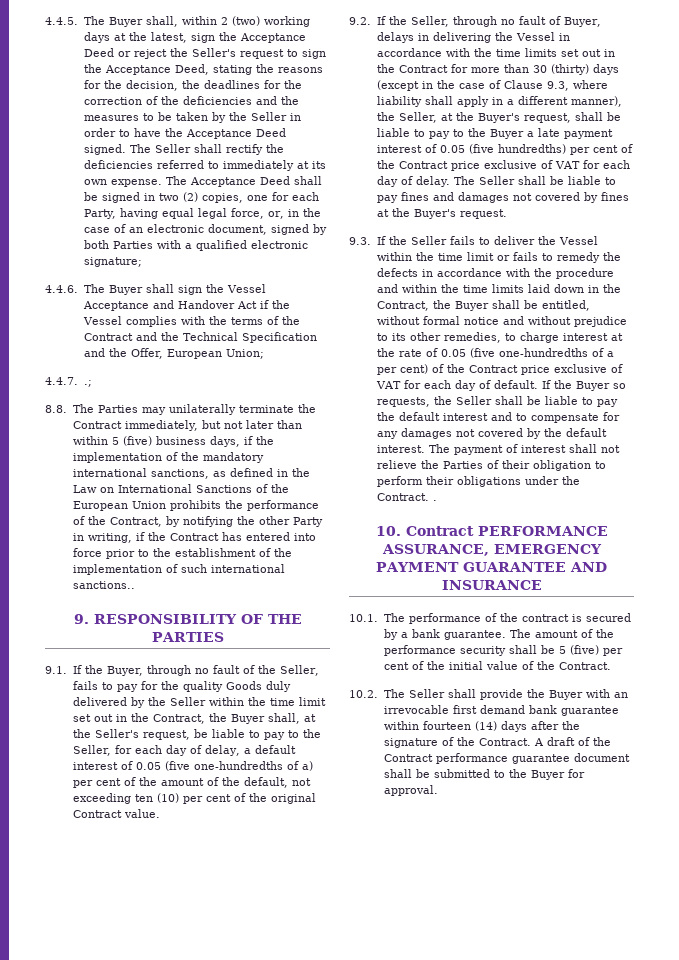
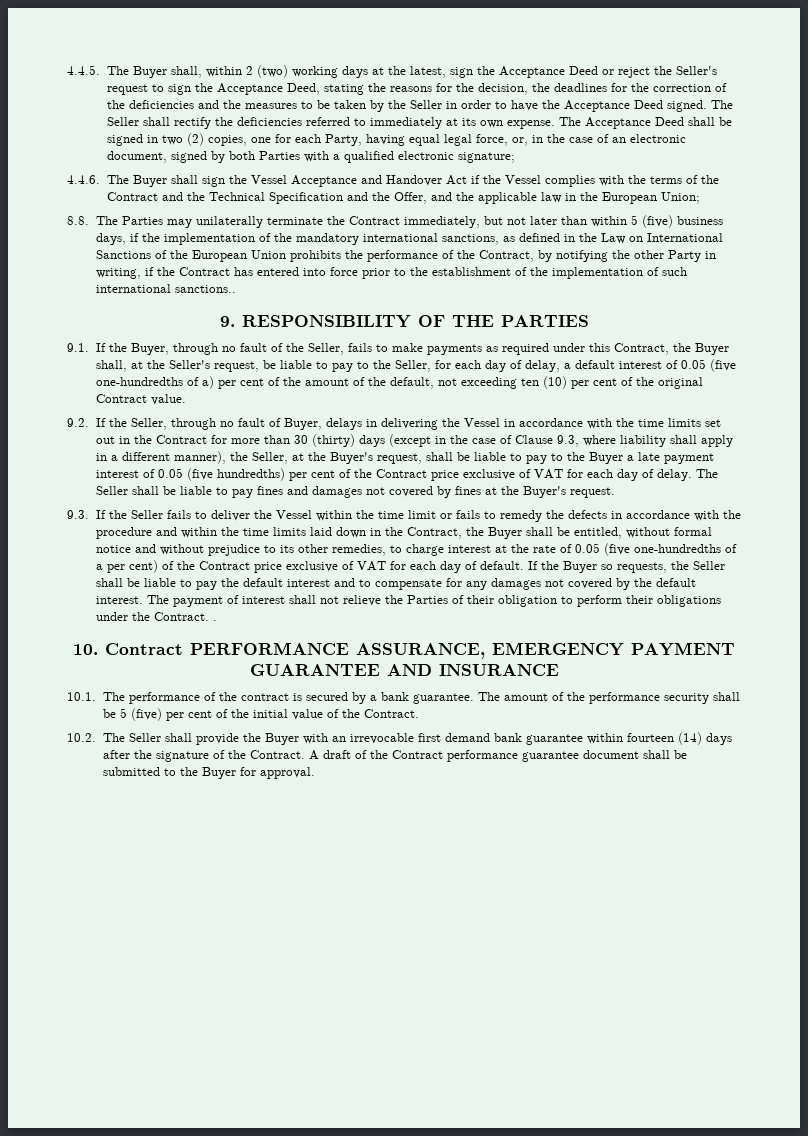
(164, 353) none -> [430,192,598,204] and the applicable law in the
[45,377,92,387] // 4.4.7. .; -> (700, 198) none
[116,681,291,692] [72,697,326,708] [72,713,149,722] pay for the quality Goods duly delivered by the Seller within the time limit set out in the -> [391,343,610,355] make payments as required under this

